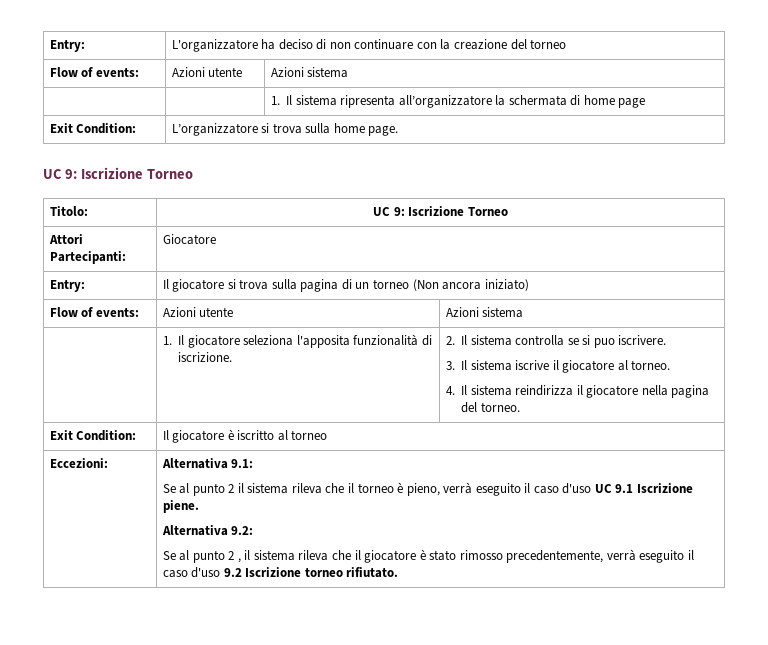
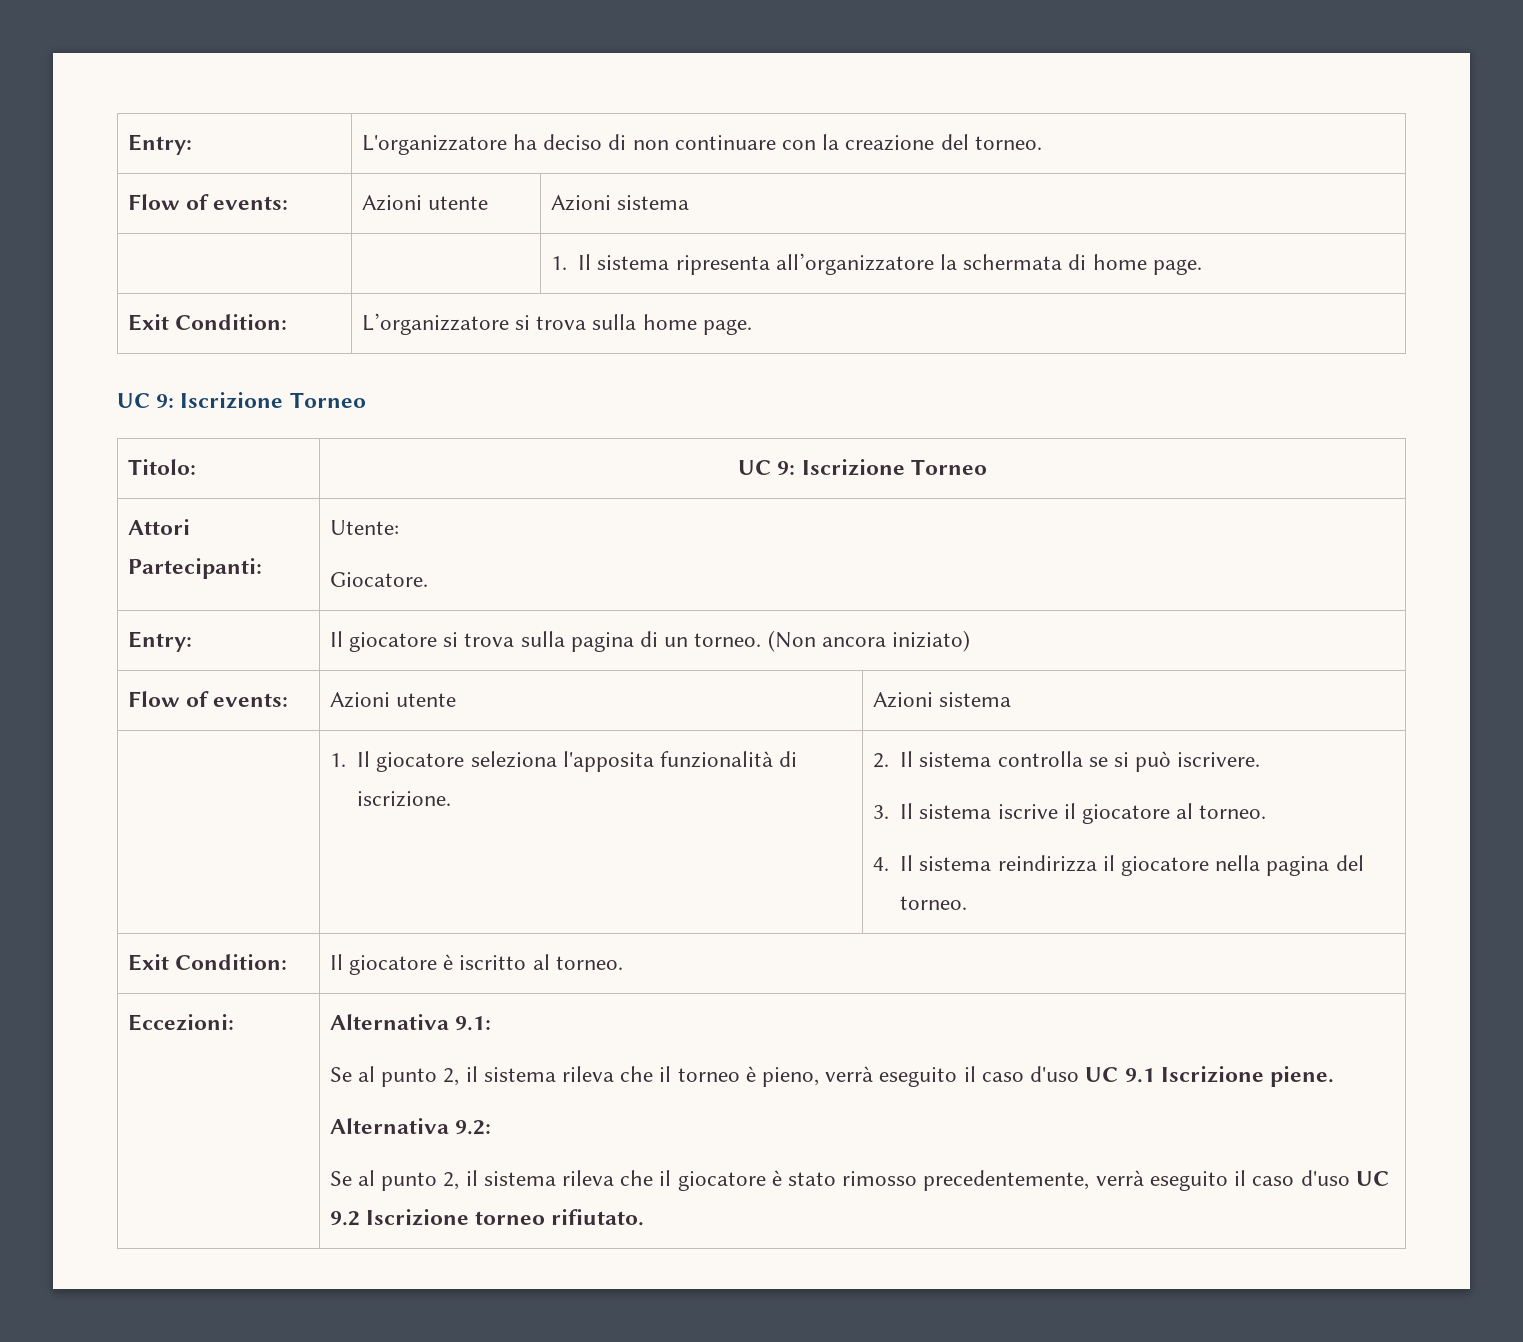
[530,39,567,49] torneo -> [974,136,1042,150] torneo.
[618,98,646,108] page -> [1152,259,1202,275] page.
[162,234,216,245] Giocatore -> [329,520,399,535] [329,572,428,587] Utente: // Giocatore.
[372,279,409,289] torneo -> [694,633,762,647] torneo.
[593,338,615,348] puo -> [1135,751,1172,772] può
[291,430,328,440] torneo -> [555,956,623,970] torneo.
[228,484,235,493] 2 -> [443,1068,460,1086] 2,
[228,551,241,563] 2 , -> [443,1172,460,1190] 2,
(221, 572) none -> [1355,1171,1389,1186] UC

